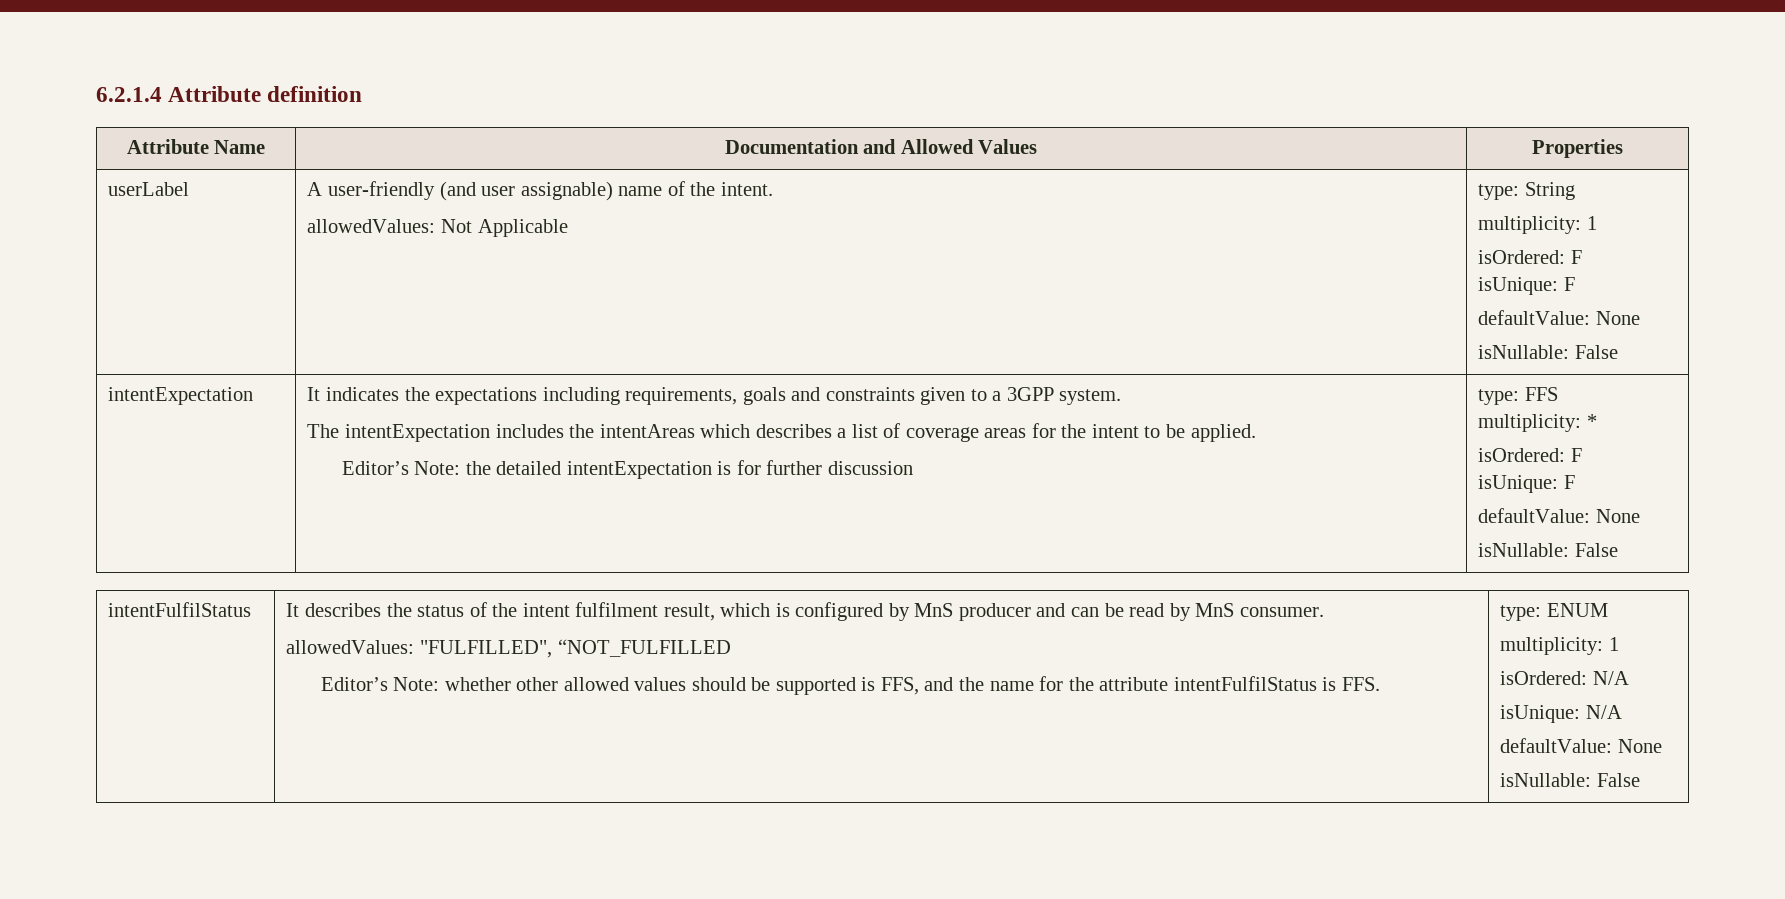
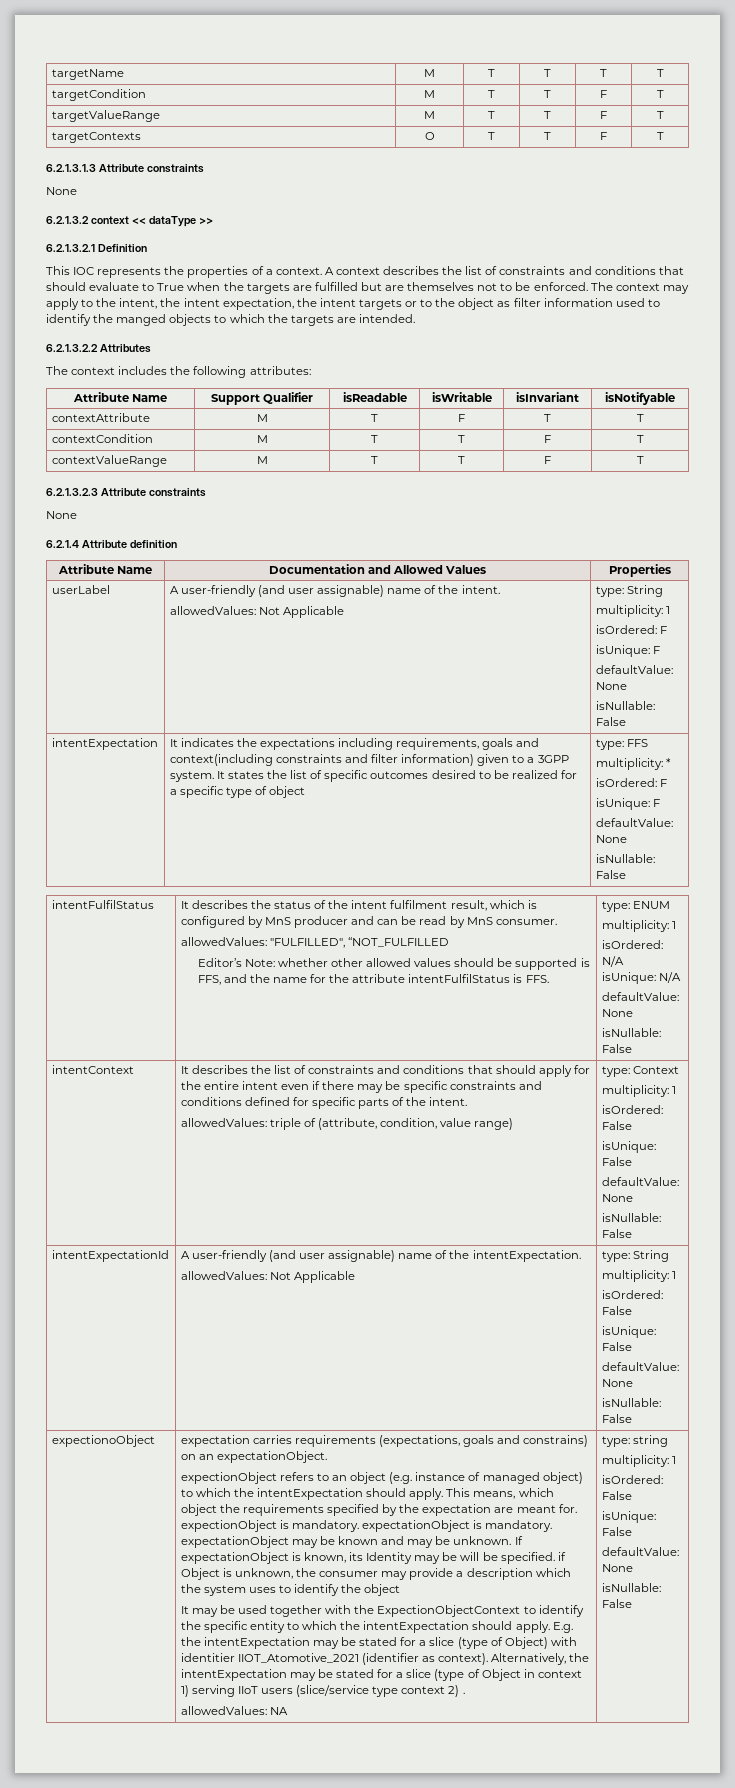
(96, 94) none -> [51,69,124,80] [424,69,435,77] [488,69,495,77] [544,69,551,77] [600,69,607,77] [656,69,664,77] [51,89,146,101] [424,90,435,98] [488,90,495,98] [544,90,551,98] [600,90,607,98] [656,90,664,98] [51,110,160,122] [424,111,435,119] [488,111,495,119] [544,111,551,119] [600,111,607,119] [656,111,664,119] [51,132,141,143] [424,132,435,140] [488,132,495,140] [544,132,551,140] [600,132,607,140] [656,132,664,140] [46,164,204,173] [46,187,77,195] [46,216,213,227] [46,244,147,252] [46,266,684,278] [46,282,689,294] [46,298,660,310] [46,314,415,326] [46,344,151,353] [46,366,311,378] [72,392,168,402] [210,392,314,405] [342,392,407,402] [431,392,492,402] [516,392,579,402] [605,392,675,405] [51,413,150,422] [256,414,268,422] [371,414,378,422] [458,414,465,422] [544,414,551,422] [636,414,644,422] [51,434,153,443] [256,435,268,443] [371,435,378,443] [458,435,465,443] [544,435,551,443] [636,435,644,443] [51,455,167,467] [256,456,268,464] [371,456,378,464] [458,456,465,464] [544,456,551,464] [636,456,644,464] [46,488,206,497] [46,511,77,519] targetName | M | T | T | T | T // targetCondition | M | T | T | F | T // targetValueRange | M | T | T | F | T // targetContexts | O | T | T | F | T // 6.2.1.3.1.3 Attribute constraints // None // 6.2.1.3.2 context << dataType >> // 6.2.1.3.2.1 Definition // This IOC represents the properties of a context. A context describes the list of constraints and conditions that should evaluate to True when the targets are fulfilled but are themselves not to be enforced. The context may apply to the intent, the intent expectation, the intent targets or to the object as filter information used to identify the manged objects to which the targets are intended. // 6.2.1.3.2.2 Attributes // The context includes the following attributes: // Attribute Name | Support Qualifier | isReadable | isWritable | isInvariant | isNotifyable // contextAttribute | M | T | F | T | T // contextCondition | M | T | T | F | T // contextValueRange | M | T | T | F | T // 6.2.1.3.2.3 Attribute constraints // None //
[825,387,915,401] constraints -> [169,754,475,766] context(including constraints and filter information)
[307,423,1256,442] [341,460,913,479] // The intentExpectation includes the intentAreas which describes a list of coverage areas for the intent to be applied. // Editor’s Note: the detailed intentExpectation is for further discussion -> [216,770,577,782] [169,786,306,798] It states the list of specific outcomes desired to be realized for a specific type of object
(1640, 780) none -> [51,1065,134,1074] [180,1065,590,1077] [180,1081,542,1093] [180,1097,468,1109] [180,1118,514,1130] [601,1066,679,1077] [601,1085,676,1097] [601,1105,663,1114] [601,1121,632,1130] [601,1141,656,1153] [601,1157,632,1166] [601,1177,679,1186] [601,1194,633,1202] [601,1213,661,1222] [601,1229,632,1238] [51,1250,169,1262] [180,1250,581,1262] [180,1271,355,1283] [601,1250,669,1262] [601,1270,676,1282] [601,1290,663,1299] [601,1306,632,1315] [601,1326,656,1338] [601,1342,632,1351] [601,1362,679,1371] [601,1379,633,1387] [601,1398,661,1407] [601,1414,632,1423] [51,1435,155,1447] [180,1435,589,1447] [180,1451,327,1463] [180,1472,583,1484] [180,1488,554,1500] [180,1504,577,1516] [180,1520,553,1532] [180,1536,523,1548] [180,1552,566,1564] [180,1568,571,1580] [180,1584,401,1596] [180,1605,584,1617] [180,1621,573,1633] [180,1637,577,1649] [180,1653,590,1665] [180,1669,582,1681] [180,1685,465,1697] [180,1706,288,1715] [601,1435,668,1447] [601,1455,676,1467] [601,1475,663,1484] [601,1491,632,1500] [601,1511,656,1523] [601,1527,632,1536] [601,1547,679,1556] [601,1564,633,1572] [601,1583,661,1592] [601,1599,632,1608] // intentContext | It describes the list of constraints and conditions that should apply for the entire intent even if there may be specific constraints and conditions defined for specific parts of the intent. // allowedValues: triple of (attribute, condition, value range) | type: Context // multiplicity: 1 // isOrdered: False // isUnique: False // defaultValue: None // isNullable: False // intentExpectationId | A user-friendly (and user assignable) name of the intentExpectation. // allowedValues: Not Applicable | type: String // multiplicity: 1 // isOrdered: False // isUnique: False // defaultValue: None // isNullable: False // expectionoObject | expectation carries requirements (expectations, goals and constrains) on an expectationObject. // expectionObject refers to an object (e.g. instance of managed object) to which the intentExpectation should apply. This means, which object the requirements specified by the expectation are meant for. expectionObject is mandatory. expectationObject is mandatory. expectationObject may be known and may be unknown. If expectationObject is known, its Identity may be will be specified. if Object is unknown, the consumer may provide a description which the system uses to identify the object // It may be used together with the ExpectionObjectContext to identify the specific entity to which the intentExpectation should apply. E.g. the intentExpectation may be stated for a slice (type of Object) with identitier IIOT_Atomotive_2021 (identifier as context). Alternatively, the intentExpectation may be stated for a slice (type of Object in context 1) serving IIoT users (slice/service type context 2) . // allowedValues: NA | type: string // multiplicity: 1 // isOrdered: False // isUnique: False // defaultValue: None // isNullable: False

